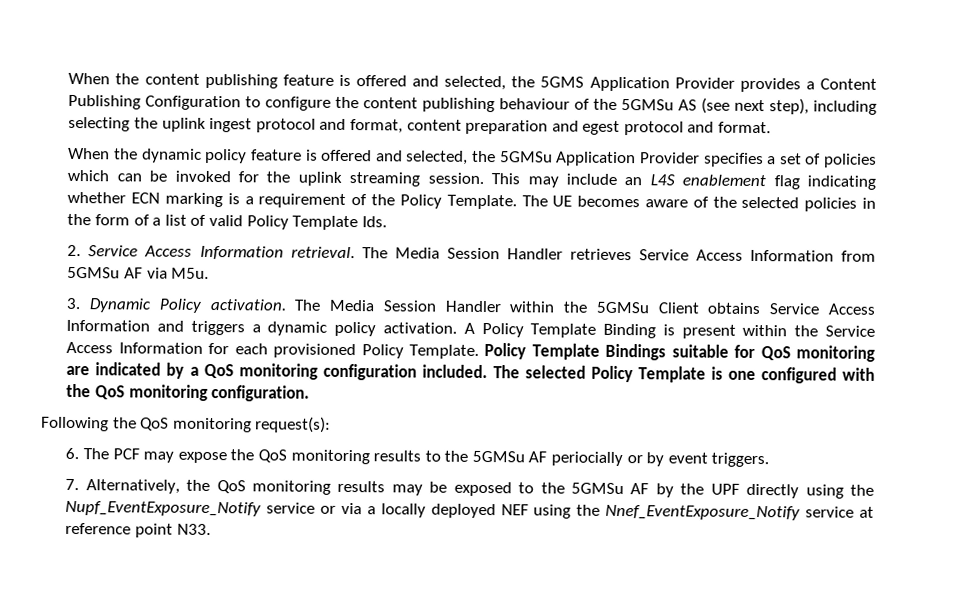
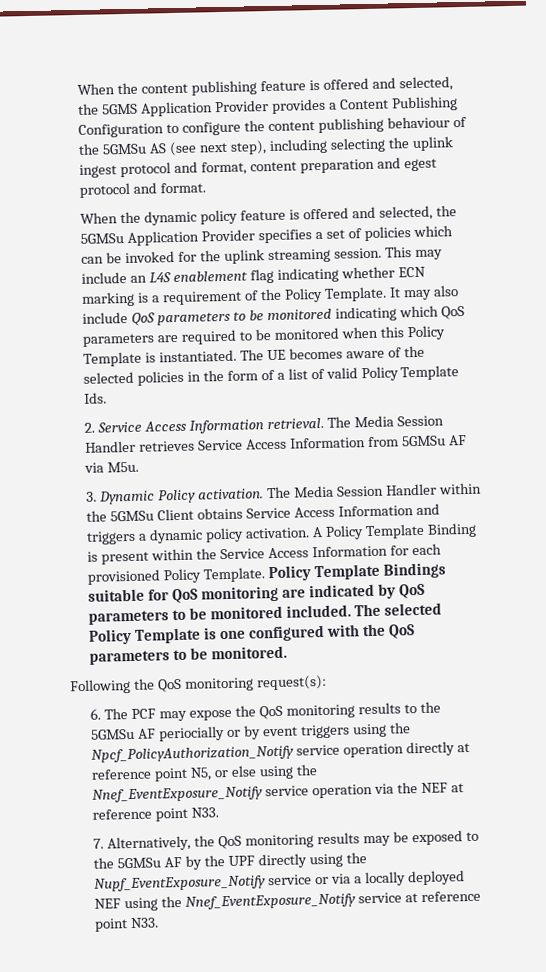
(517, 202) none -> [388,285,459,301] [82,305,465,326] [82,325,445,347] [83,349,238,367] It may also include QoS parameters to be monitored indicating which QoS parameters are required to be monitored when this Policy Template is instantiated.
[189,363,417,381] a QoS monitoring configuration -> [398,583,425,599] [88,605,284,625] QoS parameters to be monitored
[128,384,311,402] monitoring configuration. -> [89,645,288,665] parameters to be monitored.
[711,452,770,468] triggers. -> [299,722,411,739] [91,741,471,763] [91,764,318,782] [92,782,464,803] [92,807,220,822] triggers using the Npcf_PolicyAuthorization_Notify service operation directly at reference point N5, or else using the Nnef_EventExposure_Notify service operation via the NEF at reference point N33.

